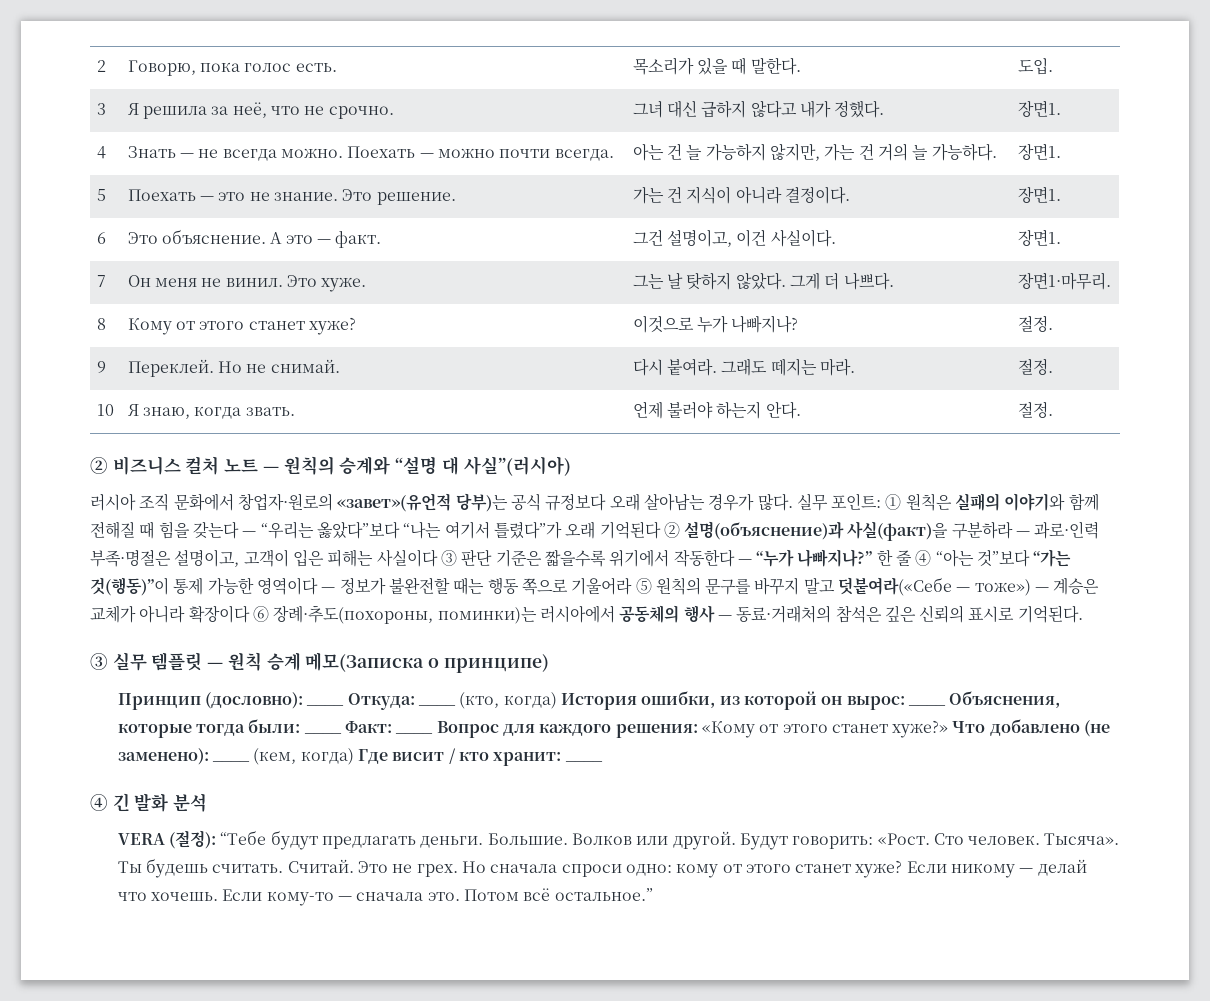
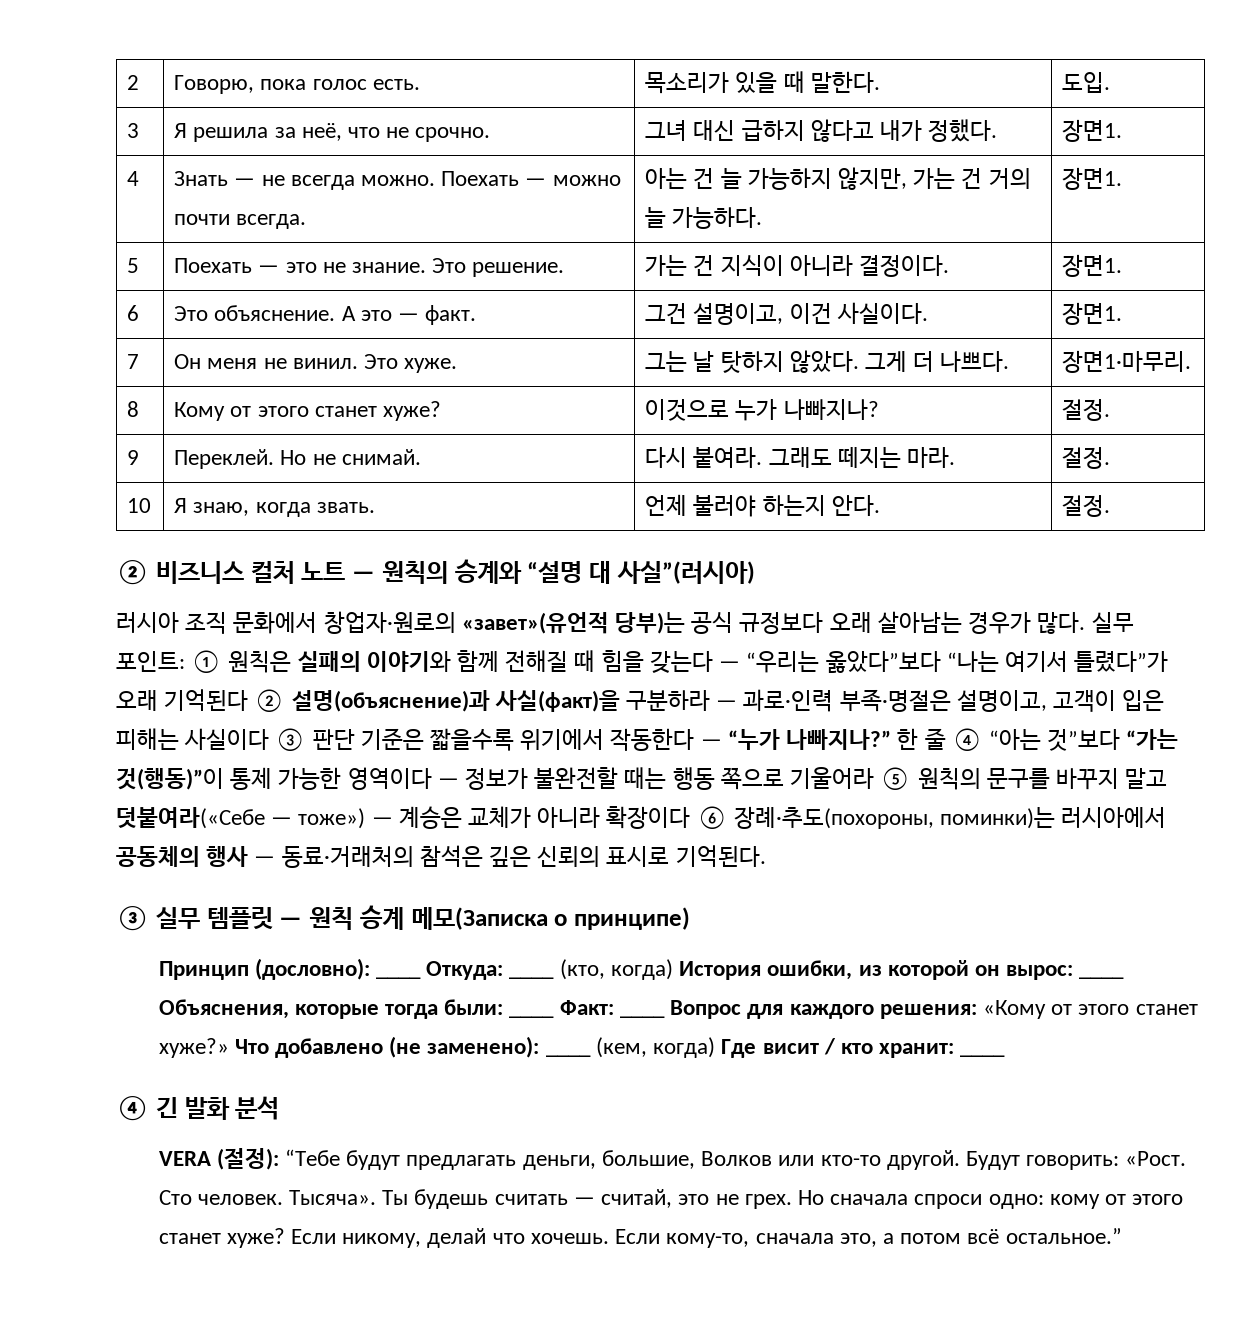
[420,833,568,848] деньги. Большие. -> [522,1150,695,1170] деньги, большие,
(669, 840) none -> [820,1155,881,1166] кто-то
[212,859,388,873] считать. Считай. Это -> [494,1189,710,1208] считать — считай, это
[951,863,1034,878] никому — -> [342,1233,422,1248] никому,
[266,889,519,906] кому-то — сначала это. Потом -> [666,1233,962,1248] кому-то, сначала это, а потом

